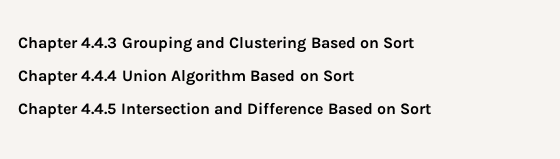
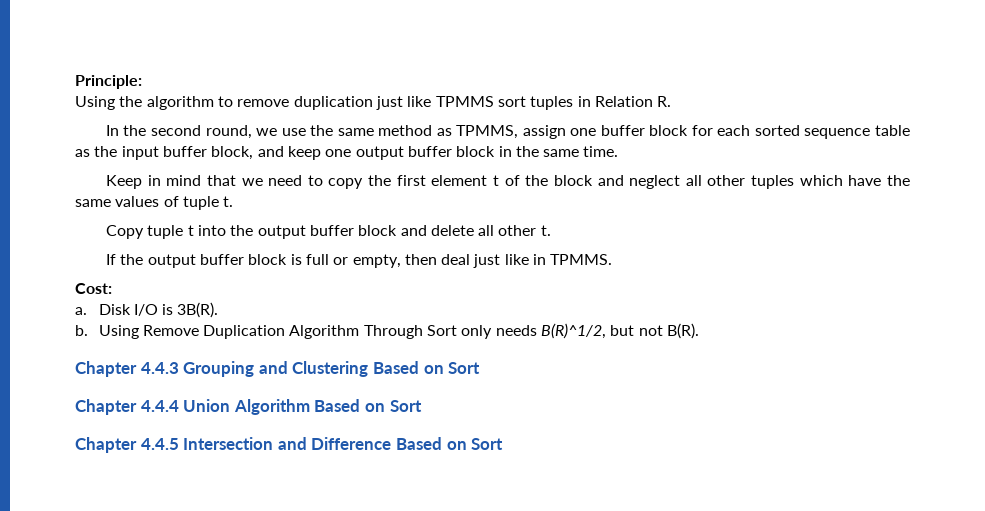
(18, 44) none -> [75,75,142,89] [75,96,672,110] [105,125,911,139] [75,146,619,160] [105,175,911,189] [75,196,234,210] [105,225,551,239] [105,254,613,268] [75,283,112,294] [75,302,219,318] [75,323,700,339] Principle: // Using the algorithm to remove duplication just like TPMMS sort tuples in Relation R. // In the second round, we use the same method as TPMMS, assign one buffer block for each sorted sequence table as the input buffer block, and keep one output buffer block in the same time. // Keep in mind that we need to copy the first element t of the block and neglect all other tuples which have the same values of tuple t. // Copy tuple t into the output buffer block and delete all other t. // If the output buffer block is full or empty, then deal just like in TPMMS. // Cost: // a. Disk I/O is 3B(R). // b. Using Remove Duplication Algorithm Through Sort only needs B(R)^1/2, but not B(R). //

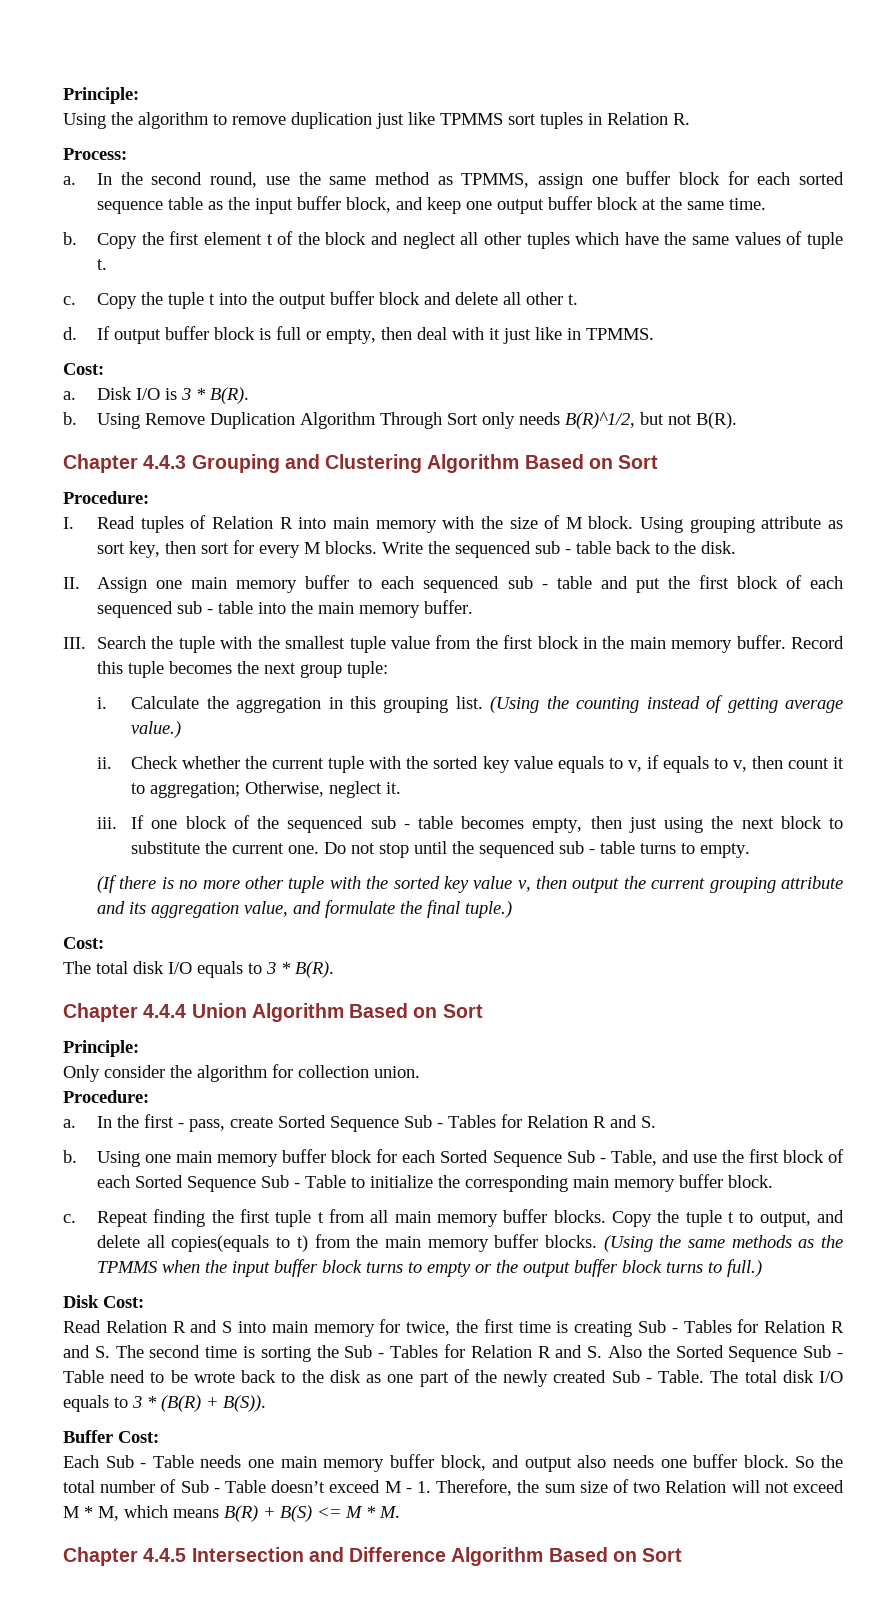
(672, 101) none -> [63,148,127,160] [63,176,76,185] Process: // a.
[256,128,278,136] we -> (258, 180) none
[498,146,512,157] in -> [642,199,657,210] at
[105,175,364,189] Keep in mind that we need to copy -> [63,232,138,249] b. Copy
[105,225,144,239] Copy -> [63,292,164,309] c. Copy the
[105,254,144,265] If the -> [63,326,111,340] d. If
(471, 259) none -> [452,327,501,340] with it
[177,302,219,318] 3B(R). -> [181,387,250,404] 3 * B(R).
[372,361,481,374] Based on Sort -> [427,454,659,473] [63,491,149,504] [63,515,843,533] [97,540,737,558] [63,575,843,593] [97,600,474,618] [63,635,844,653] [97,661,389,678] [97,695,843,713] [131,721,182,738] [97,755,845,773] [131,781,402,798] [97,815,844,833] [131,841,751,858] [97,875,843,893] [97,900,513,918] [63,937,104,949] [63,961,334,978] Algorithm Based on Sort // Procedure: // I. Read tuples of Relation R into main memory with the size of M block. Using grouping attribute as sort key, then sort for every M blocks. Write the sequenced sub - table back to the disk. // II. Assign one main memory buffer to each sequenced sub - table and put the first block of each sequenced sub - table into the main memory buffer. // III. Search the tuple with the smallest tuple value from the first block in the main memory buffer. Record this tuple becomes the next group tuple: // i. Calculate the aggregation in this grouping list. (Using the counting instead of getting average value.) // ii. Check whether the current tuple with the sorted key value equals to v, if equals to v, then count it to aggregation; Otherwise, neglect it. // iii. If one block of the sequenced sub - table becomes empty, then just using the next block to substitute the current one. Do not stop until the sequenced sub - table turns to empty. // (If there is no more other tuple with the sorted key value v, then output the current grouping attribute and its aggregation value, and formulate the final tuple.) // Cost: // The total disk I/O equals to 3 * B(R).
(422, 406) none -> [63,1040,139,1057] [63,1064,420,1082] [63,1090,149,1103] [63,1114,657,1132] [63,1149,845,1167] [97,1174,774,1192] [63,1209,844,1227] [97,1234,843,1252] [97,1259,763,1277] [63,1295,144,1308] [63,1319,844,1337] [63,1344,844,1362] [63,1369,844,1387] [63,1395,266,1412] [63,1430,159,1443] [63,1454,843,1472] [63,1479,845,1496] [63,1505,400,1522] // Principle: // Only consider the algorithm for collection union. // Procedure: // a. In the first - pass, create Sorted Sequence Sub - Tables for Relation R and S. // b. Using one main memory buffer block for each Sorted Sequence Sub - Table, and use the first block of each Sorted Sequence Sub - Table to initialize the corresponding main memory buffer block. // c. Repeat finding the first tuple t from all main memory buffer blocks. Copy the tuple t to output, and delete all copies(equals to t) from the main memory buffer blocks. (Using the same methods as the TPMMS when the input buffer block turns to empty or the output buffer block turns to full.) // Disk Cost: // Read Relation R and S into main memory for twice, the first time is creating Sub - Tables for Relation R and S. The second time is sorting the Sub - Tables for Relation R and S. Also the Sorted Sequence Sub - Table need to be wrote back to the disk as one part of the newly created Sub - Table. The total disk I/O equals to 3 * (B(R) + B(S)). // Buffer Cost: // Each Sub - Table needs one main memory buffer block, and output also needs one buffer block. So the total number of Sub - Table doesn’t exceed M - 1. Therefore, the sum size of two Relation will not exceed M * M, which means B(R) + B(S) <= M * M.
(392, 443) none -> [451,1547,544,1566] Algorithm

